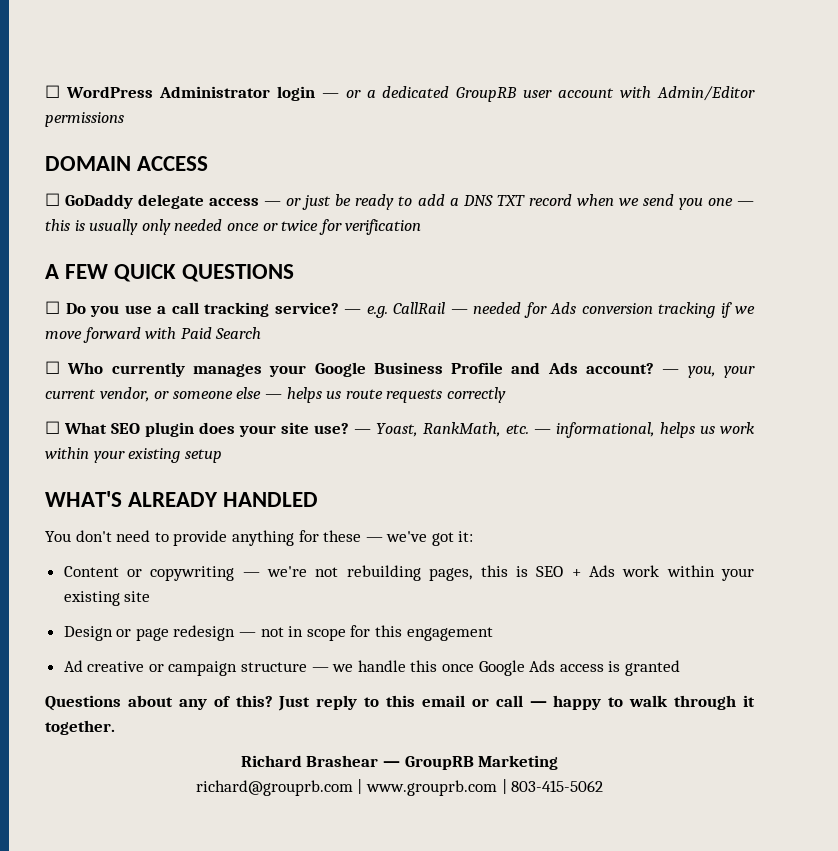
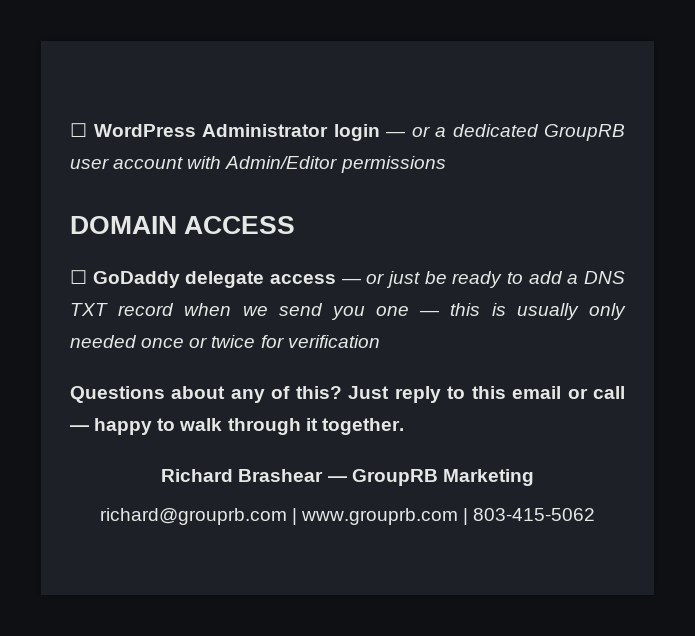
[45,264,295,282] [45,301,755,318] [45,327,262,343] [45,361,755,378] [45,387,506,403] [45,421,755,438] [45,447,222,463] [45,491,319,507] [45,530,474,546] [63,565,755,581] [63,591,151,606] [63,625,493,641] [63,660,680,676] // A FEW QUICK QUESTIONS // ☐ Do you use a call tracking service? — e.g. CallRail — needed for Ads conversion tracking if we move forward with Paid Search // ☐ Who currently manages your Google Business Profile and Ads account? — you, your current vendor, or someone else — helps us route requests correctly // ☐ What SEO plugin does your site use? — Yoast, RankMath, etc. — informational, helps us work within your existing setup // WHAT'S ALREADY HANDLED // You don't need to provide anything for these — we've got it: // Content or copywriting — we're not rebuilding pages, this is SEO + Ads work within your existing site // Design or page redesign — not in scope for this engagement // Ad creative or campaign structure — we handle this once Google Ads access is granted -> (380, 341) none

